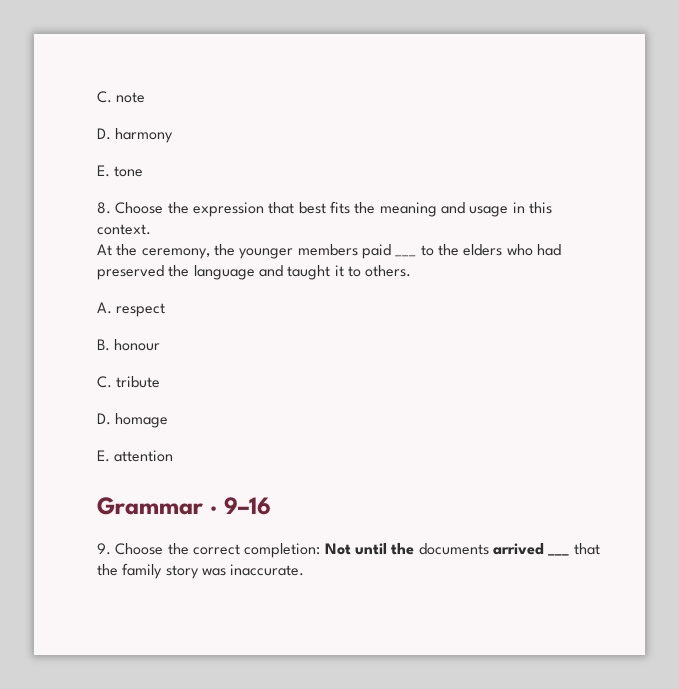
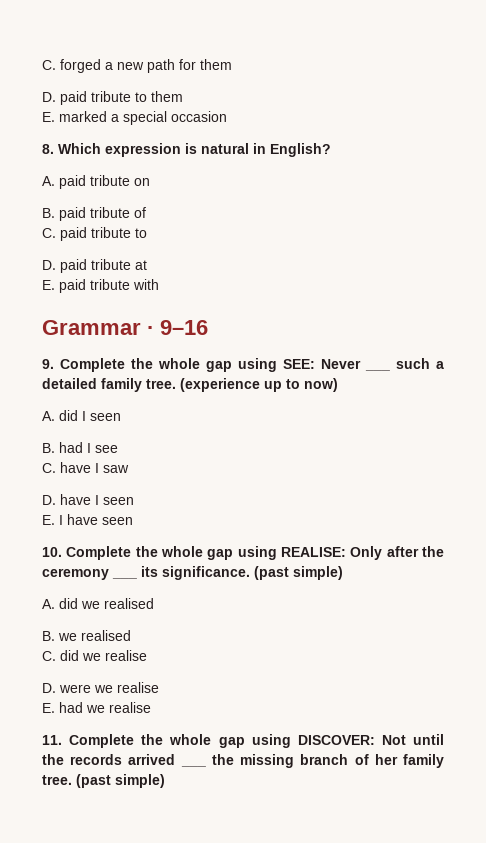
[97,91,146,103] [97,128,174,143] [97,165,144,177] [97,201,552,217] [97,224,151,235] [97,244,561,259] [97,265,412,280] [97,302,166,317] [97,339,161,351] [97,376,161,388] [97,413,169,428] [97,450,174,462] [97,497,271,515] [97,543,321,558] C. note // D. harmony // E. tone // 8. Choose the expression that best fits the meaning and usage in this context. // At the ceremony, the younger members paid ___ to the elders who had preserved the language and taught it to others. // A. respect // B. honour // C. tribute // D. homage // E. attention // Grammar · 9–16 // 9. Choose the correct completion: -> [42,59,232,73] [42,91,183,105] [42,111,227,125] [42,143,331,157] [42,175,150,189] [42,207,146,221] [42,227,147,241] [42,259,147,273] [42,279,159,293] [42,320,208,335] [42,358,361,372] [365,369,390,371] [396,358,444,369] [42,378,338,392] [42,410,121,421] [42,442,118,453] [42,462,129,473] [42,494,134,505] [42,514,133,525] [42,546,444,560] [42,568,137,580] [141,566,343,580] [42,598,154,609] [42,630,131,641] [42,650,147,661] [42,682,159,693] [42,702,151,713] [42,734,375,748] C. forged a new path for them // D. paid tribute to them // E. marked a special occasion // 8. Which expression is natural in English? // A. paid tribute on // B. paid tribute of // C. paid tribute to // D. paid tribute at // E. paid tribute with // Grammar · 9–16 // 9. Complete the whole gap using SEE: Never ___ such a detailed family tree. (experience up to now) // A. did I seen // B. had I see // C. have I saw // D. have I seen // E. I have seen // 10. Complete the whole gap using REALISE: Only after the ceremony ___ its significance. (past simple) // A. did we realised // B. we realised // C. did we realise // D. were we realise // E. had we realise // 11. Complete the whole gap using DISCOVER:
[418,543,489,555] documents -> [70,754,123,765] records
[573,543,600,555] [97,563,305,579] that the family story was inaccurate. -> [211,754,445,768] [42,774,165,788] the missing branch of her family tree. (past simple)

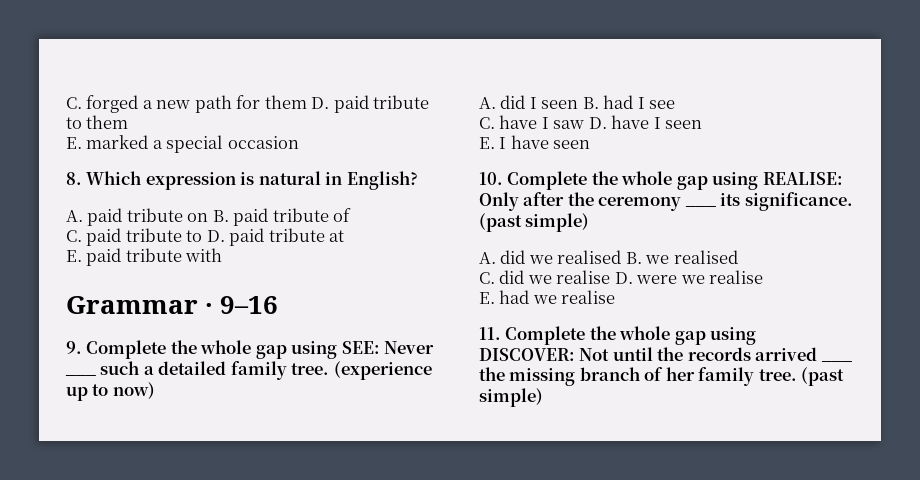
(232, 64) // -> (307, 102) none
(150, 182) // -> (209, 217) none
(147, 233) // -> (203, 236) none
(121, 417) // -> (579, 104) none
(129, 469) // -> (585, 124) none
(154, 603) // -> (622, 257) none
(147, 655) // -> (611, 277) none

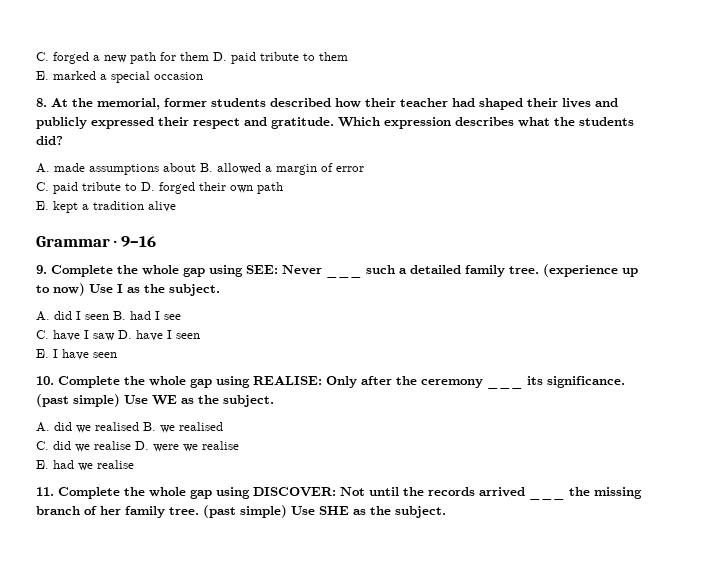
[86,171,418,190] [66,208,352,226] Which expression is natural in English? // A. paid tribute on B. paid tribute of -> [51,98,618,110] [36,117,634,129] [36,136,63,145] [36,163,364,175] At the memorial, former students described how their teacher had shaped their lives and publicly expressed their respect and gratitude. Which expression describes what the students did? // A. made assumptions about B. allowed a margin of error
[229,228,345,246] [66,248,223,266] paid tribute at // E. paid tribute with -> [159,182,283,194] [36,201,176,213] forged their own path // E. kept a tradition alive
(155, 390) none -> [89,284,220,296] Use I as the subject.
(590, 222) none -> [124,395,274,407] Use WE as the subject.
(543, 397) none -> [291,506,446,518] Use SHE as the subject.

